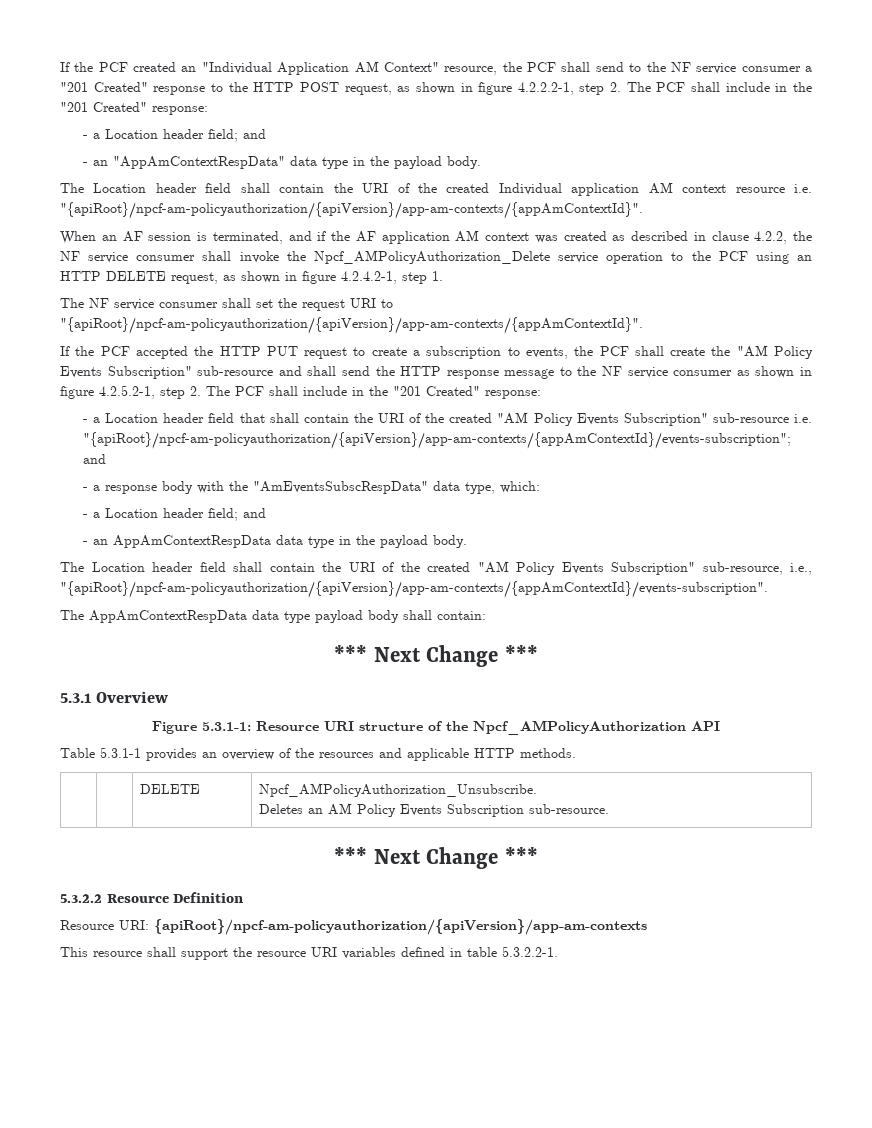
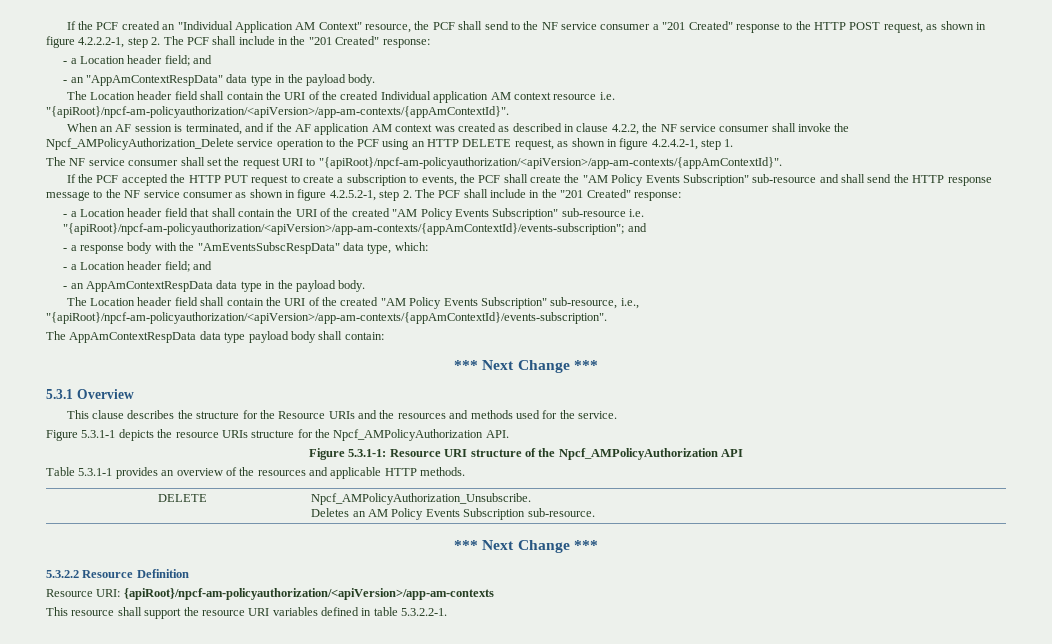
[60,202,643,219] "{apiRoot}/npcf-am-policyauthorization/{apiVersion}/app-am-contexts/{appAmContextId}". -> [46,106,509,118] "{apiRoot}/npcf-am-policyauthorization/<apiVersion>/app-am-contexts/{appAmContextId}".
[60,317,643,334] "{apiRoot}/npcf-am-policyauthorization/{apiVersion}/app-am-contexts/{appAmContextId}". -> [318,157,782,169] "{apiRoot}/npcf-am-policyauthorization/<apiVersion>/app-am-contexts/{appAmContextId}".
[83,432,792,449] "{apiRoot}/npcf-am-policyauthorization/{apiVersion}/app-am-contexts/{appAmContextId}/events-subscription"; -> [63,223,625,235] "{apiRoot}/npcf-am-policyauthorization/<apiVersion>/app-am-contexts/{appAmContextId}/events-subscription";
[60,581,768,598] "{apiRoot}/npcf-am-policyauthorization/{apiVersion}/app-am-contexts/{appAmContextId}/events-subscription". -> [46,312,607,324] "{apiRoot}/npcf-am-policyauthorization/<apiVersion>/app-am-contexts/{appAmContextId}/events-subscription".
(169, 697) none -> [66,410,618,419] [46,429,509,441] // This clause describes the structure for the Resource URIs and the resources and methods used for the service. // Figure 5.3.1-1 depicts the resource URIs structure for the Npcf_AMPolicyAuthorization API.
[154,919,647,935] {apiRoot}/npcf-am-policyauthorization/{apiVersion}/app-am-contexts -> [123,588,494,600] {apiRoot}/npcf-am-policyauthorization/<apiVersion>/app-am-contexts

